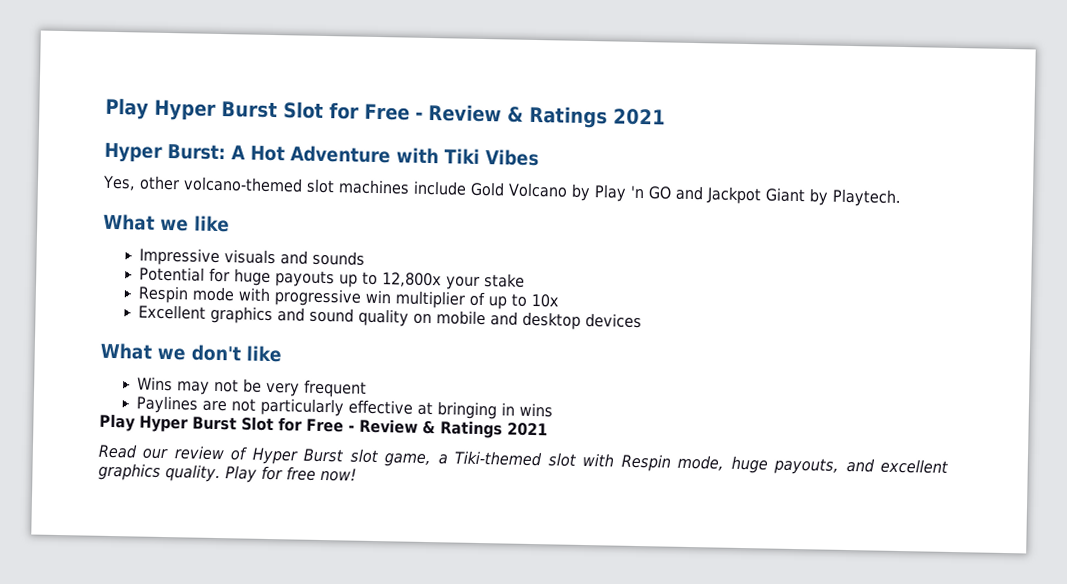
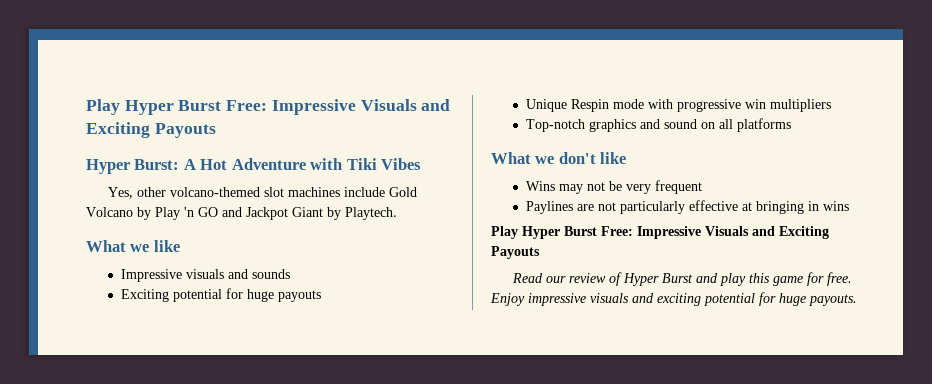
[105,97,666,129] Play Hyper Burst Slot for Free - Review & Ratings 2021 -> [86,99,451,115] [86,122,216,138] Play Hyper Burst Free: Impressive Visuals and Exciting Payouts
[138,266,205,282] Potential -> [120,289,222,302] Exciting potential
[338,271,525,290] up to 12,800x your stake // -> [525,99,567,112] // Unique
[394,290,559,310] [137,304,642,330] multiplier of up to 10x // Excellent graphics and sound quality on mobile and desktop devices -> [769,99,831,112] [525,118,791,132] multipliers // Top-notch graphics and sound on all platforms
[241,416,548,439] Slot for Free - Review & Ratings 2021 -> [601,226,829,239] [491,246,540,259] Free: Impressive Visuals and Exciting Payouts
[349,448,950,475] [98,462,357,483] slot game, a Tiki-themed slot with Respin mode, huge payouts, and excellent graphics quality. Play for free now! -> [696,272,853,286] [490,292,857,306] and play this game for free. Enjoy impressive visuals and exciting potential for huge payouts.

